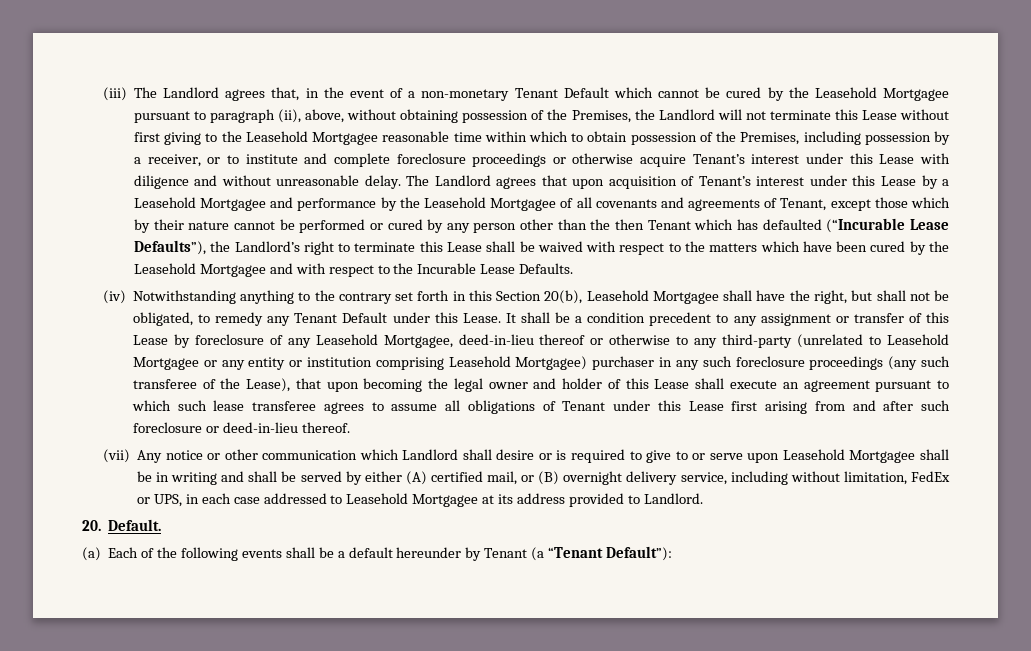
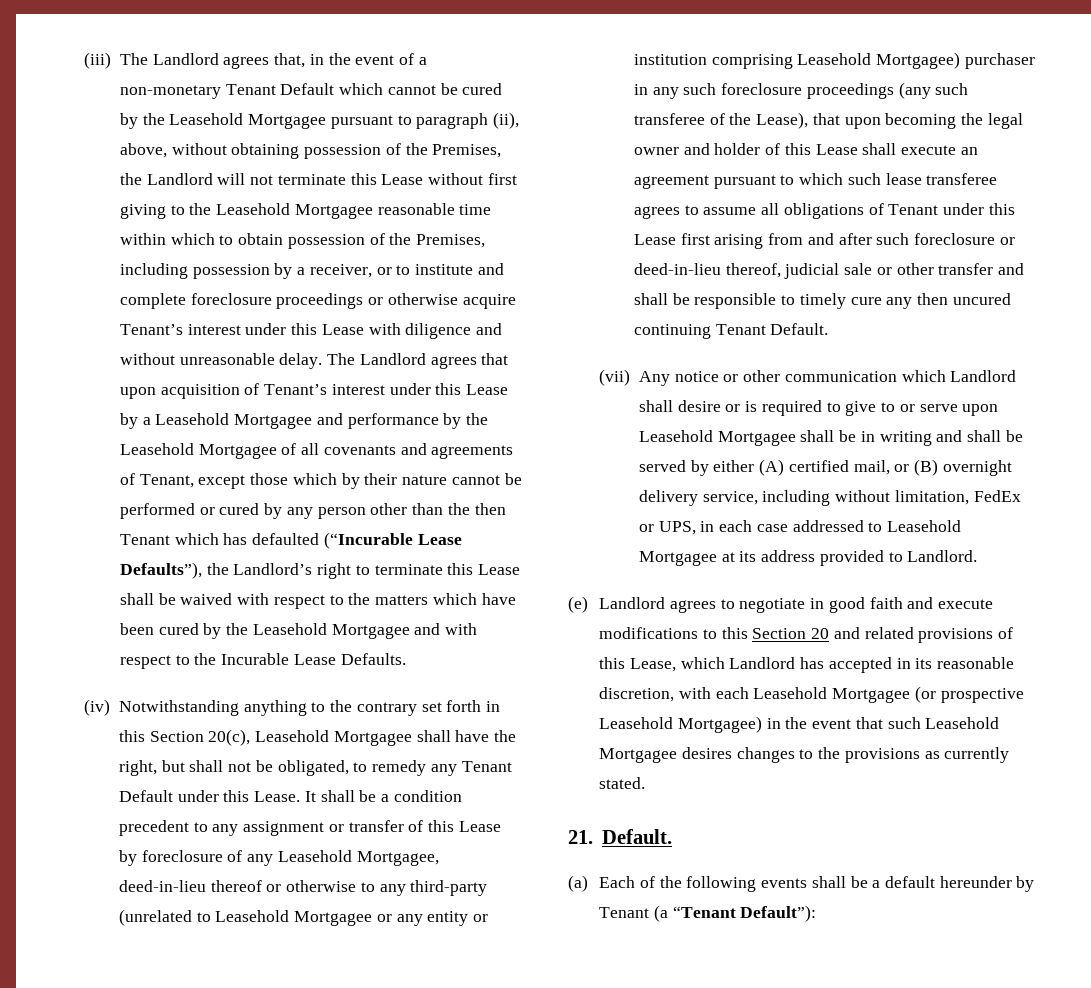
[544,290,583,304] 20(b), -> [208,729,251,746] 20(c),
[301,422,350,433] thereof. -> [725,263,1025,279] [633,293,1011,309] [633,323,829,339] thereof, judicial sale or other transfer and shall be responsible to timely cure any then uncured continuing Tenant Default.
[82,520,101,531] 20. -> [568,596,994,613] [599,627,1014,643] [599,657,1015,673] [599,686,1024,703] [599,716,1000,733] [599,747,1010,763] [599,777,646,789] [568,830,593,844] (e) Landlord agrees to negotiate in good faith and execute modifications to this Section 20 and related provisions of this Lease, which Landlord has accepted in its reasonable discretion, with each Leasehold Mortgagee (or prospective Leasehold Mortgagee) in the event that such Leasehold Mortgagee desires changes to the provisions as currently stated. // 21.

